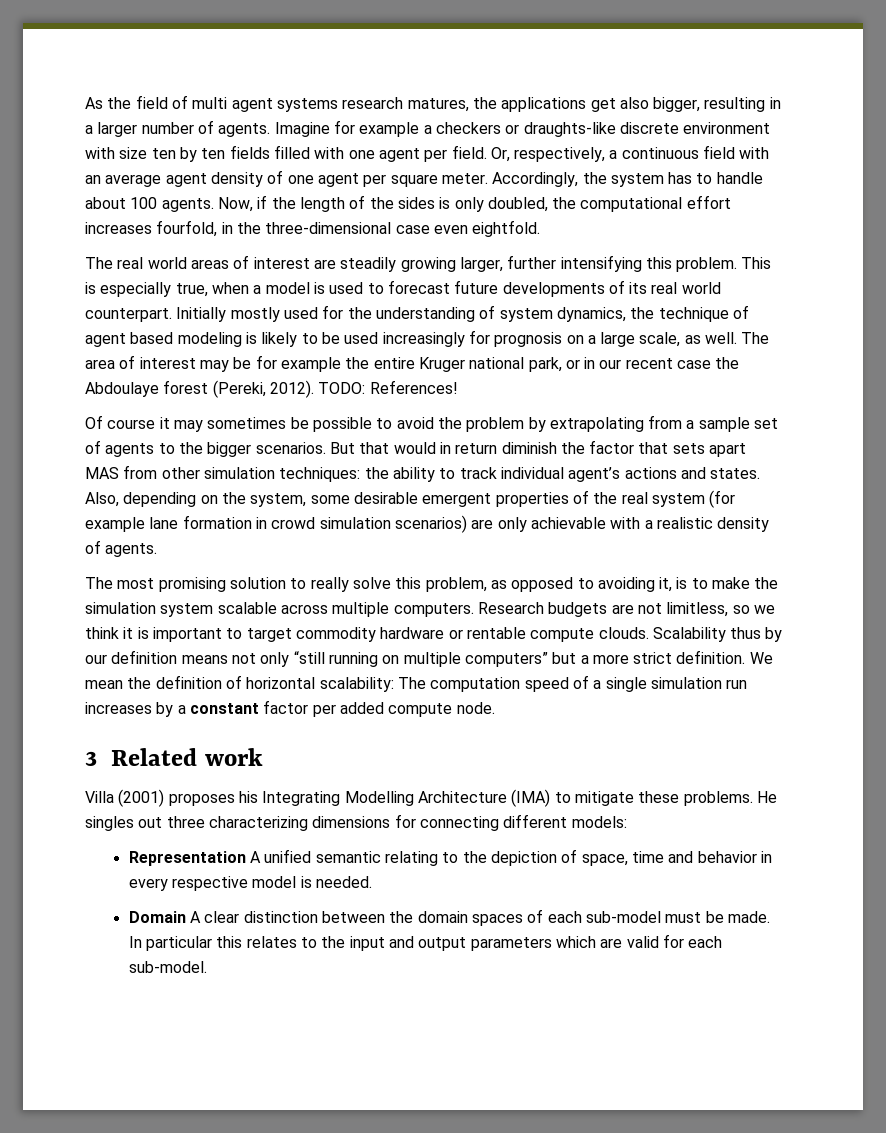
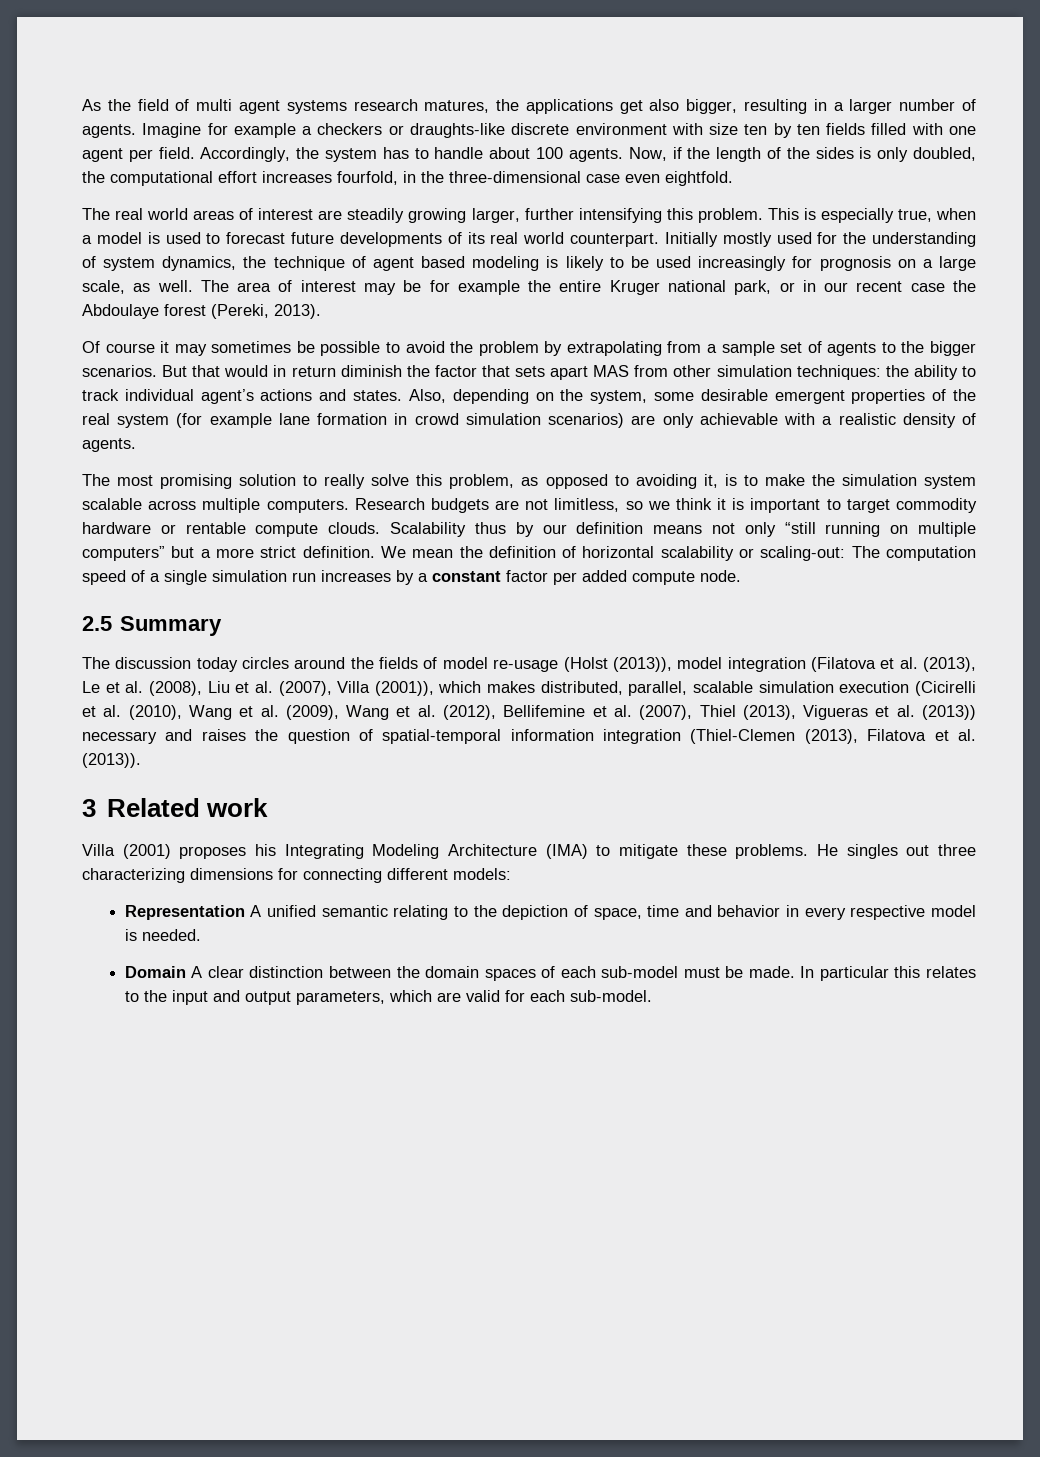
[490,145,770,162] [85,170,488,187] Or, respectively, a continuous field with an average agent density of one agent per square meter. -> (195, 153) none
[269,380,458,398] 2012). TODO: References! -> [274,304,321,319] 2013).
[319,677,394,692] scalability: -> [660,546,846,561] scalability or scaling-out:
(495, 708) none -> [82,616,223,636] [82,657,977,672] [82,681,976,696] [82,705,976,720] [82,729,976,744] [82,753,141,768] // 2.5 Summary // The discussion today circles around the fields of model re-usage (Holst (2013)), model integration (Filatova et al. (2013), Le et al. (2008), Liu et al. (2007), Villa (2001)), which makes distributed, parallel, scalable simulation execution (Cicirelli et al. (2010), Wang et al. (2009), Wang et al. (2012), Bellifemine et al. (2007), Thiel (2013), Vigueras et al. (2013)) necessary and raises the question of spatial-temporal information integration (Thiel-Clemen (2013), Filatova et al. (2013)).
[344,791,414,806] Modelling -> [372,844,440,859] Modeling
[470,937,552,951] parameters -> [295,991,385,1005] parameters,

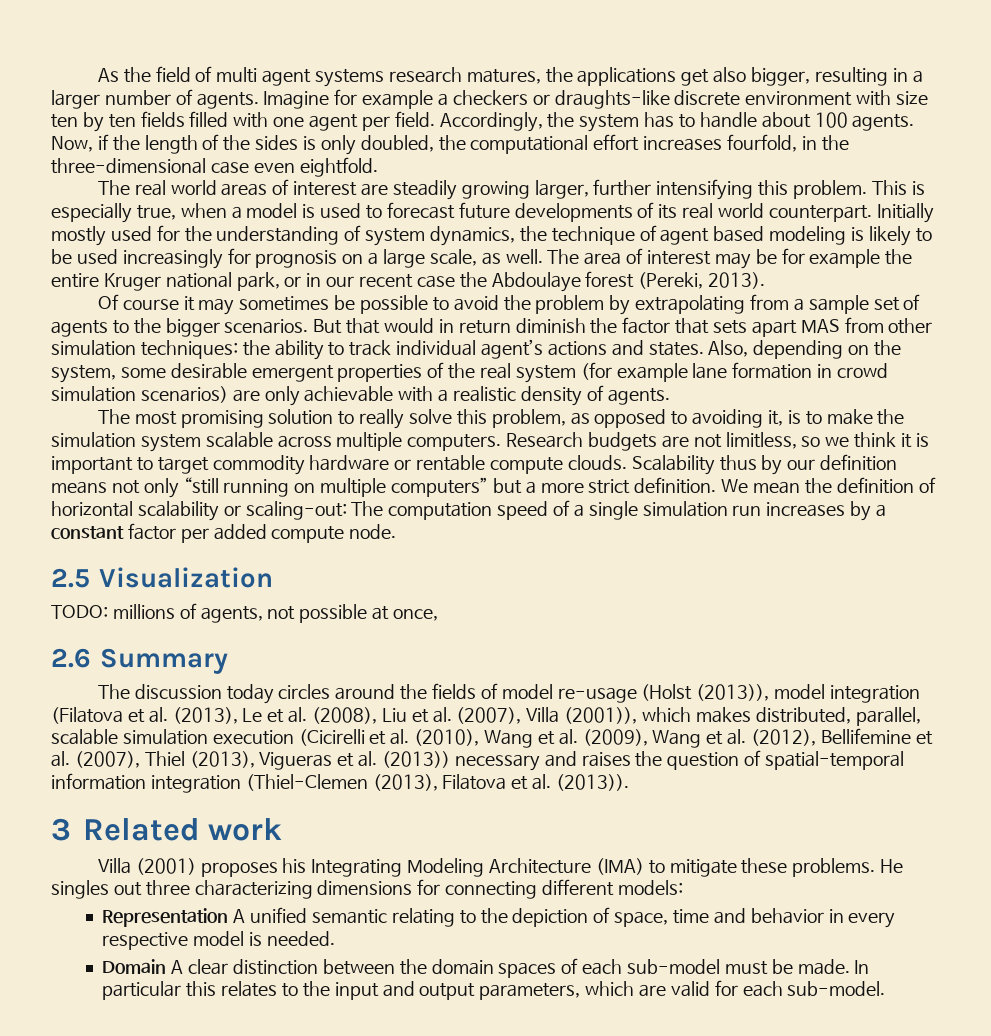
(112, 623) none -> [99,567,273,588] [51,603,439,623] [51,648,91,668] Visualization // TODO: millions of agents, not possible at once, // 2.6

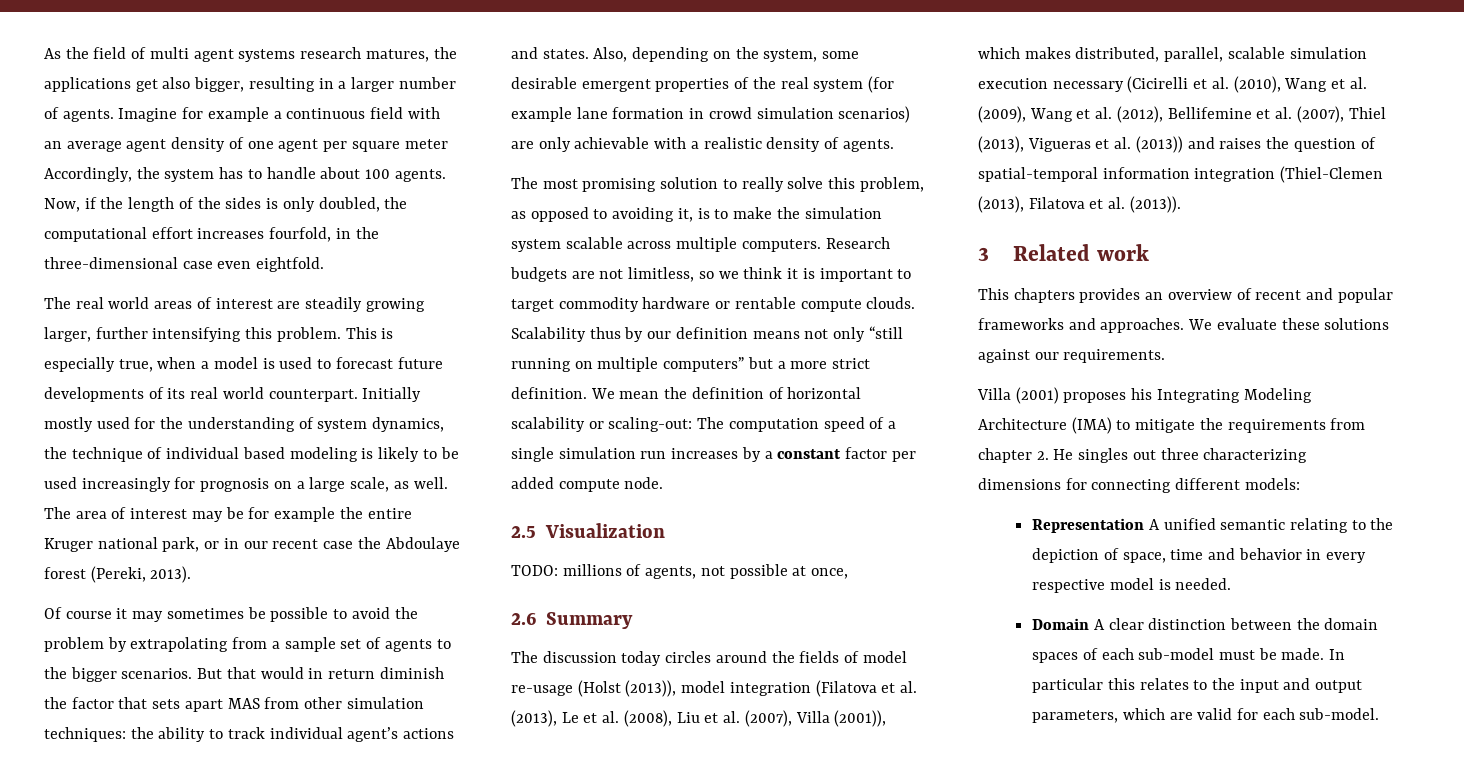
[452,90,929,109] [51,111,269,132] checkers or draughts-like discrete environment with size ten by ten fields filled with -> [286,107,440,119] [44,137,244,152] continuous field with an average agent density of
[394,111,435,127] field. -> [351,139,448,152] square meter
[660,228,710,245] agent -> [166,447,240,459] individual
(294, 737) none -> [1052,81,1124,92] necessary
[454,754,540,771] necessary -> (1183, 144) none
(283, 829) none -> [978,288,1393,303] [978,318,1390,333] [978,349,1166,363] // This chapters provides an overview of recent and popular frameworks and approaches. We evaluate these solutions against our requirements.
[741,858,876,877] these problems. -> [1199,418,1366,433] [978,448,1049,463] the requirements from chapter 2.

